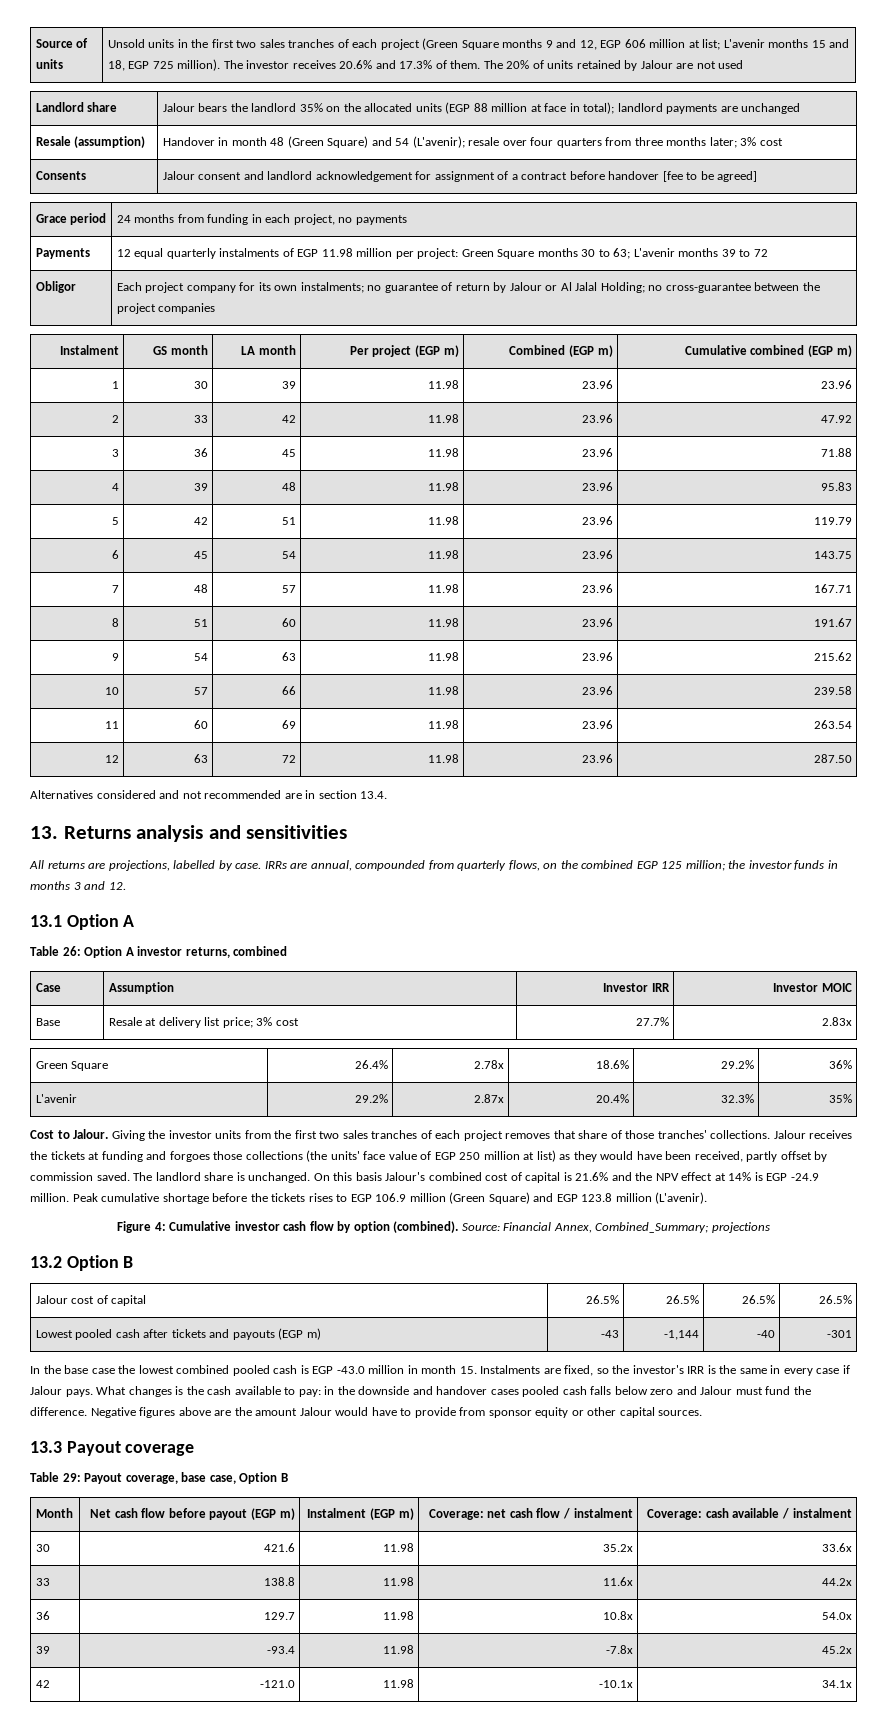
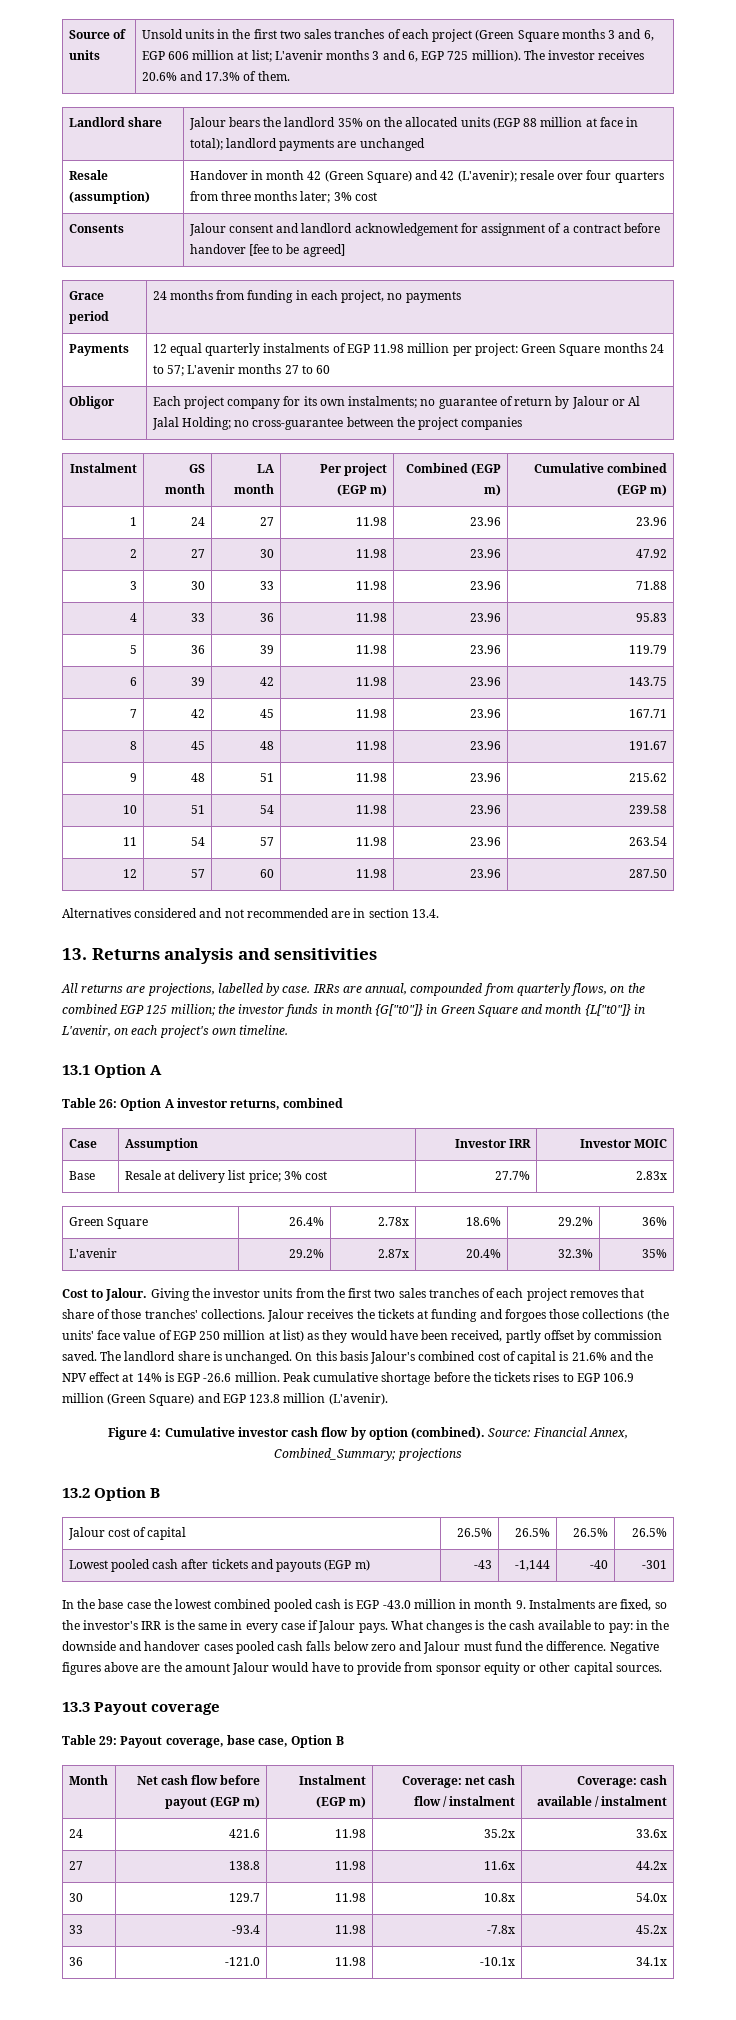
[545,39,597,50] 9 and 12, -> [608,29,654,41] 3 and 6,
[811,39,850,48] [107,60,125,71] 15 and 18, -> [372,50,418,62] 3 and 6,
[483,60,744,71] The 20% of units retained by Jalour are not used -> (290, 76) none
[270,136,410,148] 48 (Green Square) and 54 -> [307,170,455,183] 42 (Green Square) and 42
[581,248,768,259] 30 to 63; L'avenir months 39 to 72 -> [649,344,664,353] [152,364,331,376] 24 to 57; L'avenir months 27 to 60
[193,381,208,389] [281,381,296,389] 30 | 39 -> [191,517,206,526] [260,517,275,526] 24 | 27
[193,415,208,423] [281,415,296,423] 33 | 42 -> [191,549,206,558] [260,549,275,558] 27 | 30
[193,448,208,457] [281,449,296,457] 36 | 45 -> [191,581,206,590] [260,581,275,590] 30 | 33
[193,483,208,491] [281,482,296,491] 39 | 48 -> [191,613,206,622] [260,613,275,622] 33 | 36
[193,517,208,525] [281,517,296,525] 42 | 51 -> [191,645,206,654] [260,645,275,654] 36 | 39
[193,551,208,559] [281,551,296,559] 45 | 54 -> [191,677,206,686] [260,677,275,686] 39 | 42
[193,584,208,593] [281,585,296,593] 48 | 57 -> [191,709,206,718] [260,709,275,718] 42 | 45
[193,619,208,627] [281,618,296,627] 51 | 60 -> [191,741,206,750] [260,741,275,750] 45 | 48
[193,653,208,661] [281,652,296,661] 54 | 63 -> [191,773,206,782] [260,773,275,782] 48 | 51
[193,687,208,695] [281,686,296,695] 57 | 66 -> [191,805,206,814] [260,805,275,814] 51 | 54
[193,720,208,729] [281,720,296,729] 60 | 69 -> [191,837,206,846] [260,837,275,846] 54 | 57
[193,754,208,763] [281,755,296,763] 63 | 72 -> [191,869,206,878] [260,869,275,878] 57 | 60
[30,881,126,890] months 3 and 12. -> [335,1004,645,1017] [61,1025,289,1038] month {G["t0"]} in Green Square and month {L["t0"]} in L'avenir, on each project's own timeline.
[790,1173,819,1181] -24.9 -> [203,1373,232,1382] -26.6
[459,1366,477,1374] 15. -> [515,1600,526,1609] 9.
[35,1544,50,1552] 30 -> [68,1829,83,1838] 24
[35,1578,50,1586] 33 -> [68,1861,83,1870] 27
[35,1611,50,1620] 36 -> [68,1893,83,1902] 30
[35,1646,50,1654] 39 -> [68,1925,83,1934] 33
[35,1680,50,1688] 42 -> [68,1957,83,1966] 36

